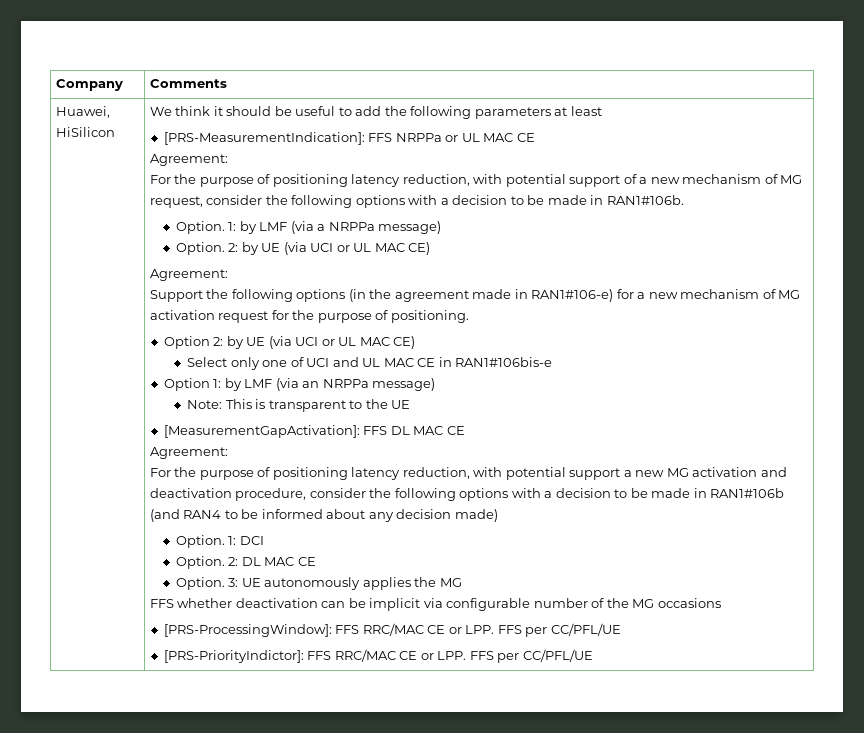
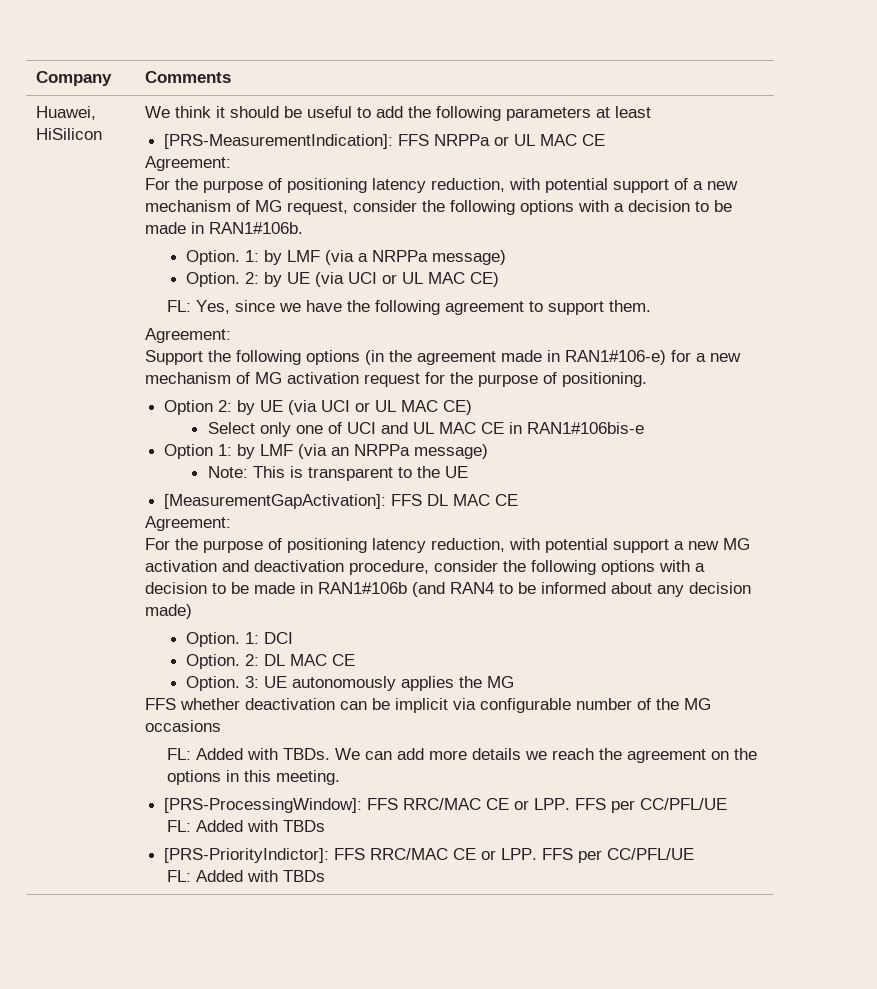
(431, 248) none -> [167,300,652,315] // FL: Yes, since we have the following agreement to support them.
(721, 603) none -> [167,748,758,763] [167,770,341,785] // FL: Added with TBDs. We can add more details we reach the agreement on the options in this meeting.
(621, 629) none -> [167,820,326,832] // FL: Added with TBDs
(593, 655) none -> [167,870,326,882] // FL: Added with TBDs

